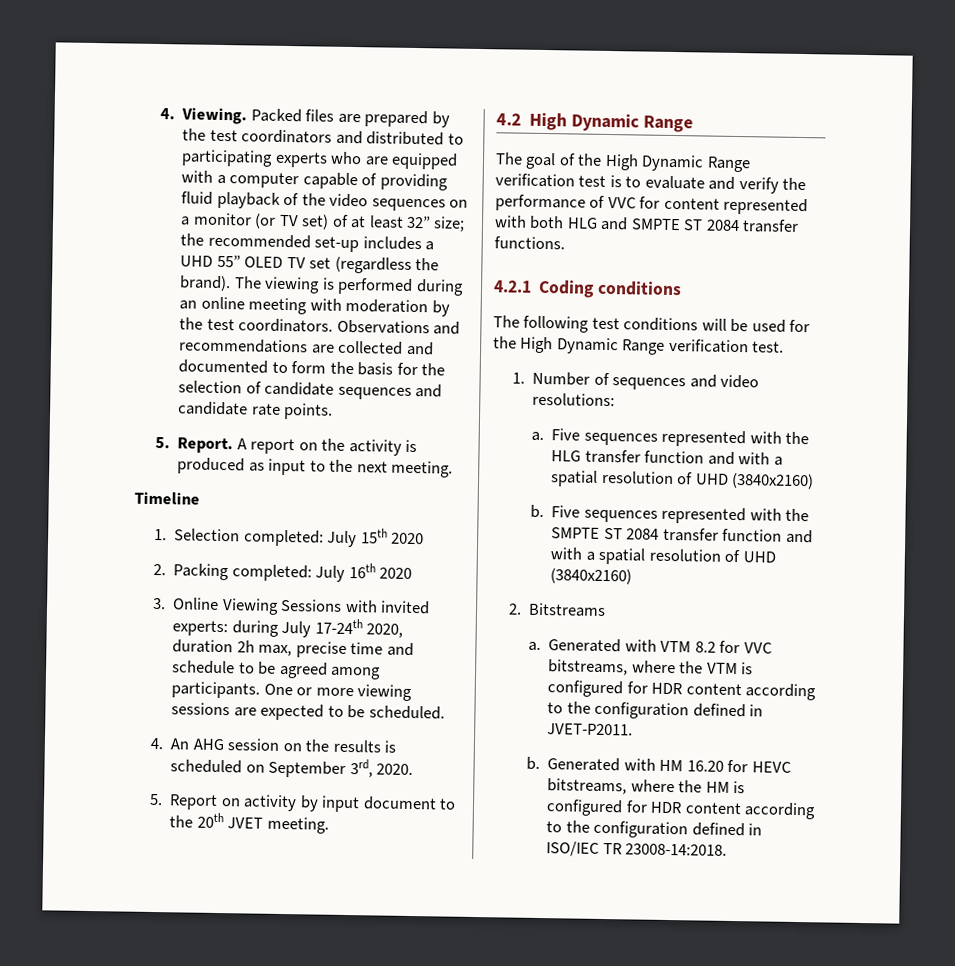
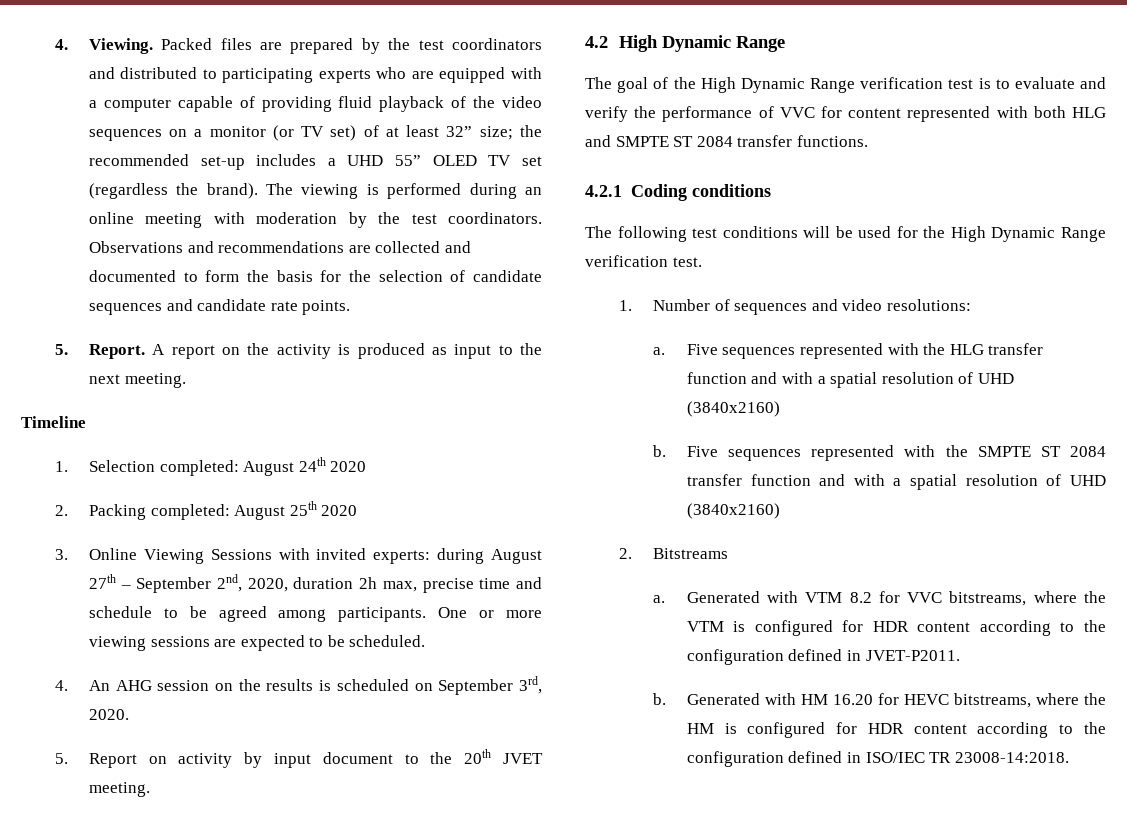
[326,528,388,548] July 15th -> [243,457,326,476] August 24th
[315,563,376,582] July 16th -> [234,501,317,520] August 25th
[281,618,363,638] July 17-24th -> [491,549,542,564] [88,574,243,593] August 27th – September 2nd,

